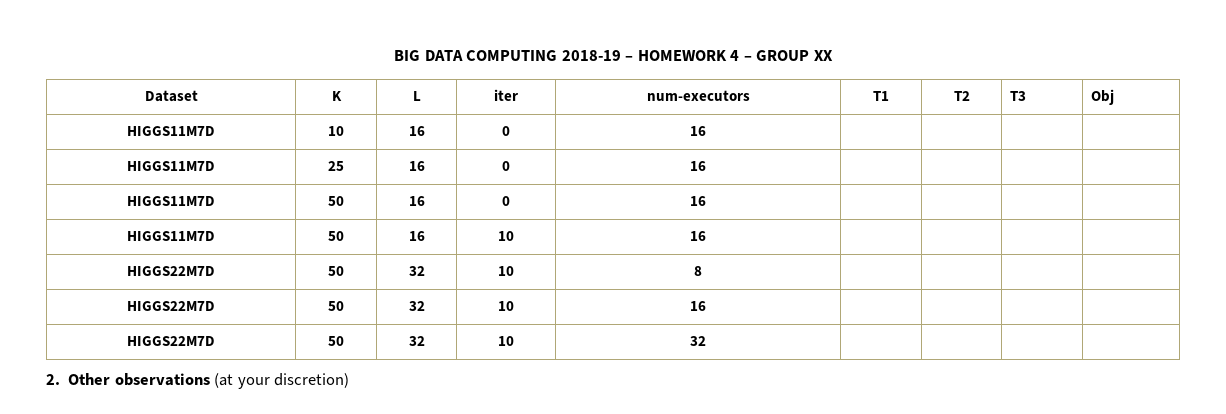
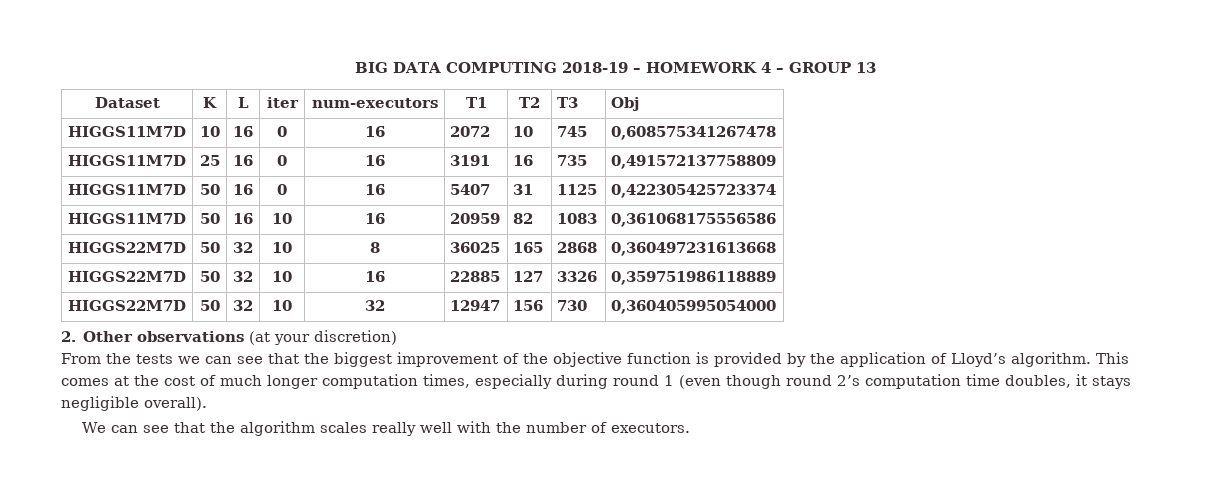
[813,50,833,61] XX -> [855,62,876,73] 13
(706, 131) | | | -> [450,126,491,137] [513,126,534,137] [557,126,588,137] [611,126,777,140] 2072 | 10 | 745 | 0,608575341267478
(706, 166) | | | -> [450,155,491,166] [513,155,534,166] [557,155,588,166] [611,155,777,169] 3191 | 16 | 735 | 0,491572137758809
(706, 201) | | | -> [450,184,491,195] [513,184,534,195] [557,184,598,195] [611,184,777,198] 5407 | 31 | 1125 | 0,422305425723374
(706, 236) | | | -> [450,213,501,224] [513,213,534,224] [557,213,598,224] [611,213,777,227] 20959 | 82 | 1083 | 0,361068175556586
(702, 271) | | | -> [450,242,501,253] [513,242,544,253] [557,242,598,253] [611,242,777,256] 36025 | 165 | 2868 | 0,360497231613668
(706, 306) | | | -> [450,271,501,282] [513,271,544,282] [557,271,598,282] [611,271,777,285] 22885 | 127 | 3326 | 0,359751986118889
(706, 341) | | | -> [450,300,501,311] [513,300,544,311] [557,300,588,311] [611,300,777,314] 12947 | 156 | 730 | 0,360405995054000
(350, 380) none -> [61,352,1129,367] [61,374,1131,389] [61,396,207,411] [81,421,690,436] // From the tests we can see that the biggest improvement of the objective function is provided by the application of Lloyd’s algorithm. This comes at the cost of much longer computation times, especially during round 1 (even though round 2’s computation time doubles, it stays negligible overall). // We can see that the algorithm scales really well with the number of executors.

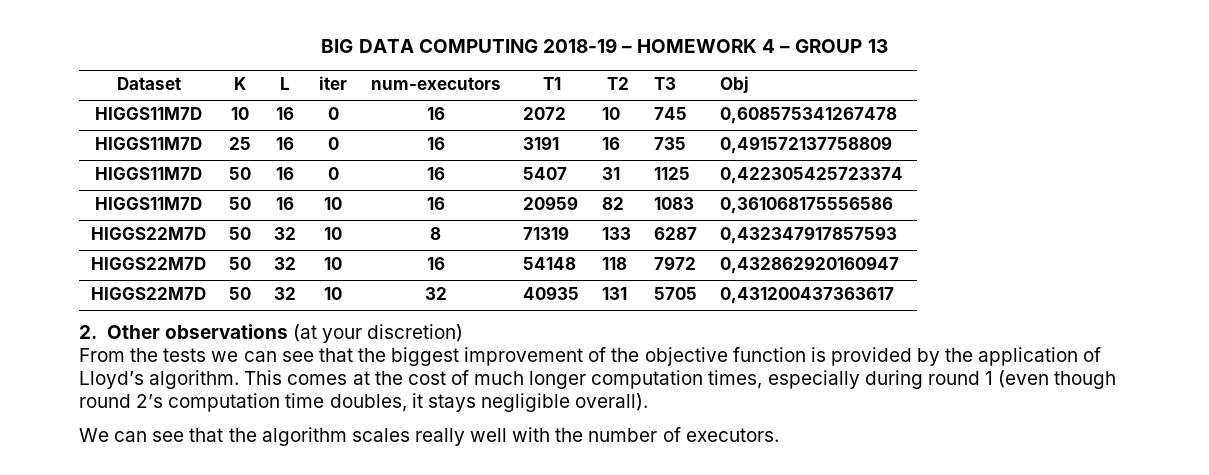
[450,242,501,253] [513,242,544,253] [557,242,598,253] [611,242,777,256] 36025 | 165 | 2868 | 0,360497231613668 -> [523,226,570,240] [602,227,632,240] [654,227,698,240] [720,226,898,244] 71319 | 133 | 6287 | 0,432347917857593
[450,271,501,282] [513,271,544,282] [557,271,598,282] [611,271,777,285] 22885 | 127 | 3326 | 0,359751986118889 -> [523,257,577,270] [602,257,628,270] [654,256,697,270] [720,256,900,274] 54148 | 118 | 7972 | 0,432862920160947
[450,300,501,311] [513,300,544,311] [557,300,588,311] [611,300,777,314] 12947 | 156 | 730 | 0,360405995054000 -> [523,286,580,300] [602,287,628,300] [654,287,698,300] [720,287,895,304] 40935 | 131 | 5705 | 0,431200437363617

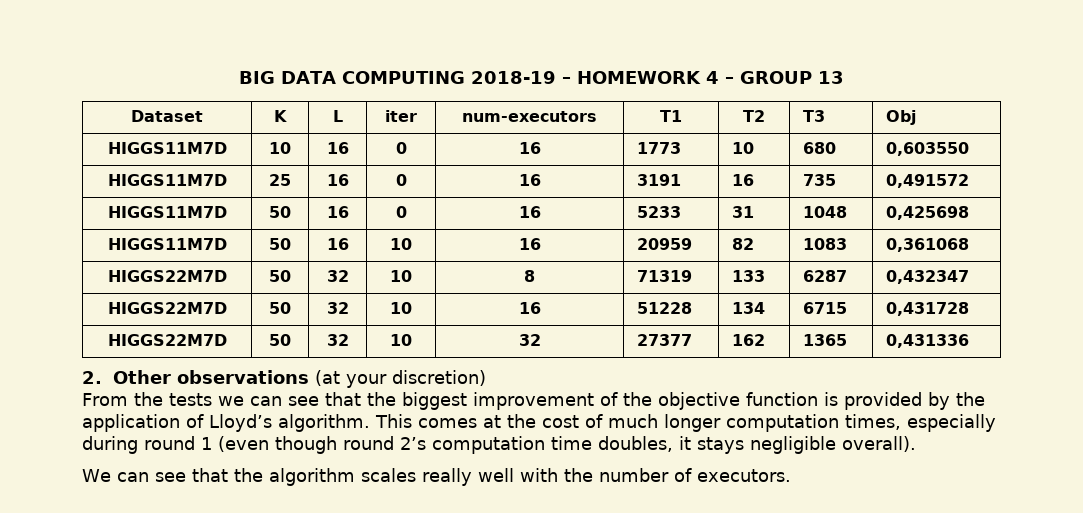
[523,107,567,120] [602,107,621,120] [654,107,688,120] [720,107,898,124] 2072 | 10 | 745 | 0,608575341267478 -> [636,142,681,154] [731,142,754,154] [802,142,836,154] [885,142,969,156] 1773 | 10 | 680 | 0,603550
[720,136,893,154] 0,491572137758809 -> [885,174,969,188] 0,491572
[523,167,568,180] 5407 -> [636,206,681,218] 5233
[654,167,691,180] [720,167,904,184] 1125 | 0,422305425723374 -> [802,206,847,218] [885,206,969,220] 1048 | 0,425698
[720,197,894,214] 0,361068175556586 -> [885,238,969,252] 0,361068
[720,226,898,244] 0,432347917857593 -> [885,270,969,284] 0,432347
[523,257,577,270] [602,257,628,270] [654,256,697,270] [720,256,900,274] 54148 | 118 | 7972 | 0,432862920160947 -> [636,302,692,314] [731,302,765,314] [802,302,847,314] [885,302,969,316] 51228 | 134 | 6715 | 0,431728
[523,286,580,300] [602,287,628,300] [654,287,698,300] [720,287,895,304] 40935 | 131 | 5705 | 0,431200437363617 -> [636,334,692,346] [731,334,765,346] [802,334,847,346] [885,334,969,348] 27377 | 162 | 1365 | 0,431336

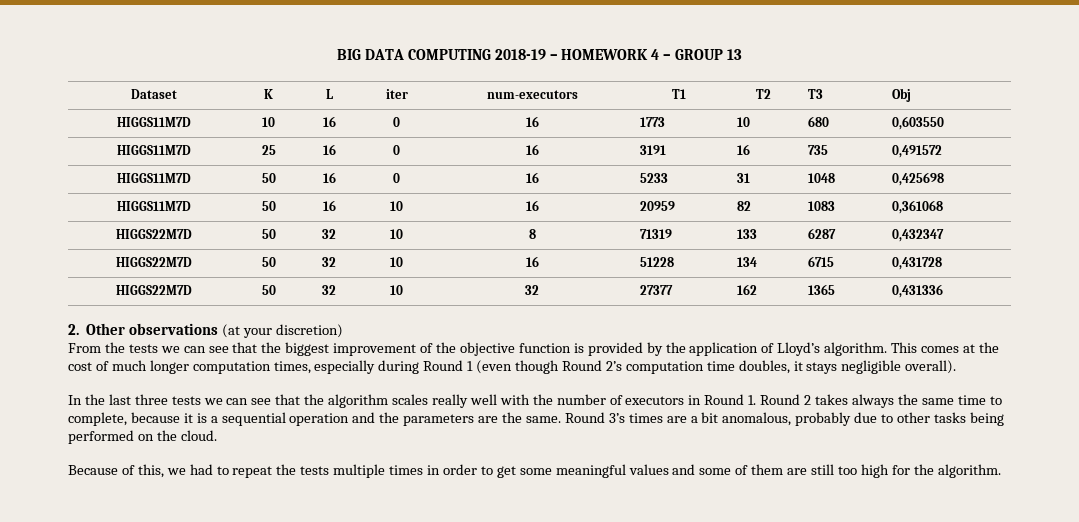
[144,436,195,450] round -> [423,360,464,371] Round
[343,436,394,450] round -> [561,360,602,371] Round
[82,469,111,482] We -> [68,394,223,405] In the last three tests we
[696,469,791,482] executors. -> [625,394,1002,408] [68,412,1004,426] [68,430,217,444] [68,464,1001,478] executors in Round 1. Round 2 takes always the same time to complete, because it is a sequential operation and the parameters are the same. Round 3’s times are a bit anomalous, probably due to other tasks being performed on the cloud. // Because of this, we had to repeat the tests multiple times in order to get some meaningful values and some of them are still too high for the algorithm.

